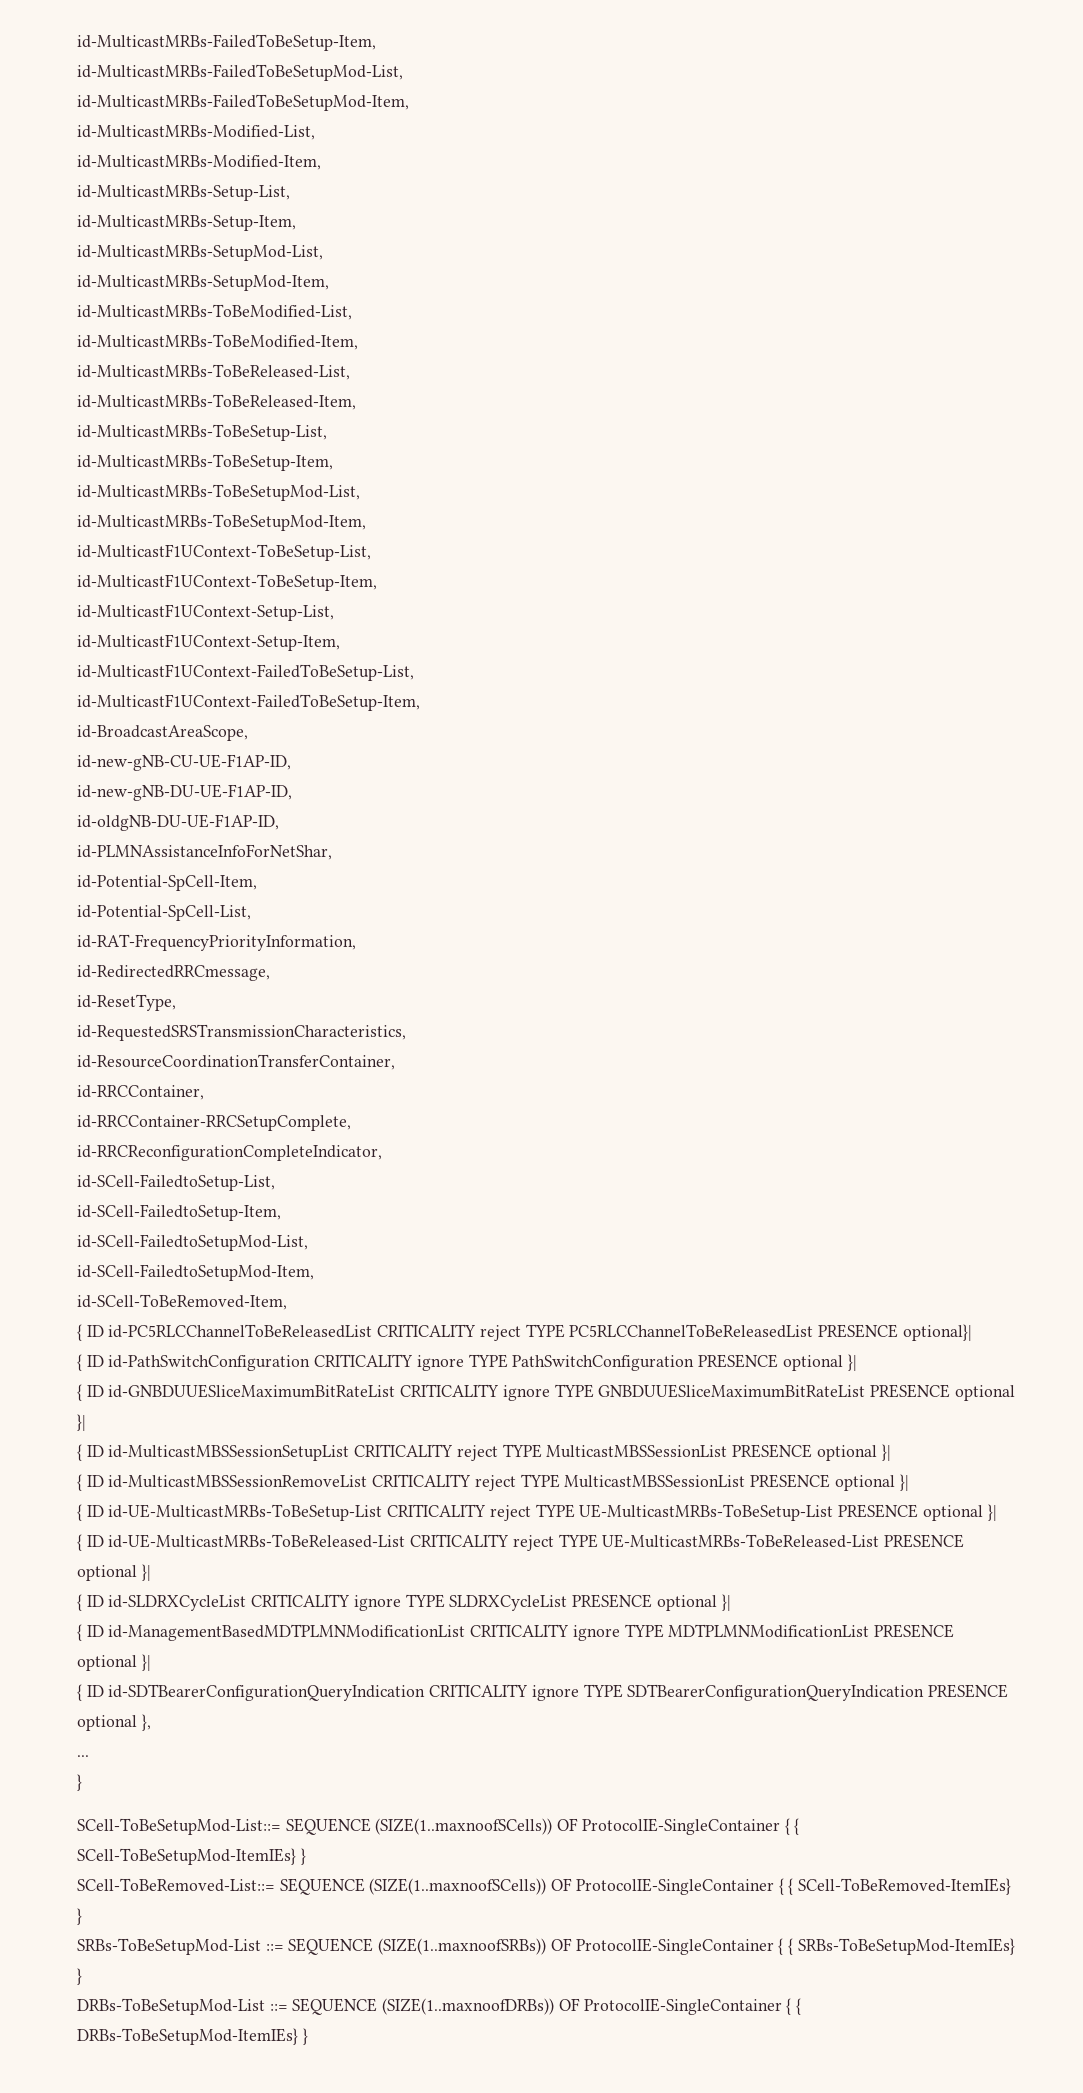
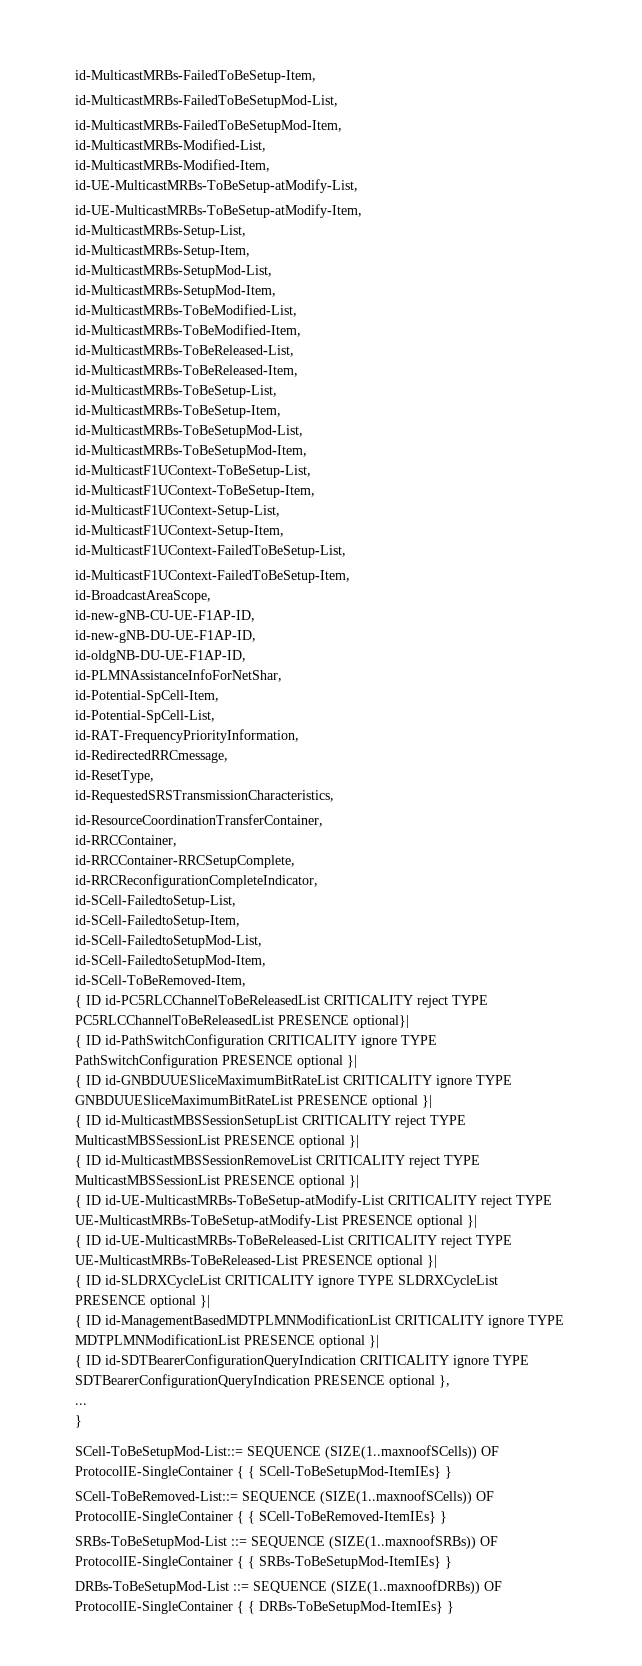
(321, 162) none -> [75,179,358,193] [75,204,362,218] // id-UE-MulticastMRBs-ToBeSetup-atModify-List, // id-UE-MulticastMRBs-ToBeSetup-atModify-Item,
[108,1504,834,1521] id-UE-MulticastMRBs-ToBeSetup-List CRITICALITY reject TYPE UE-MulticastMRBs-ToBeSetup-List -> [105,1194,552,1208] [75,1214,338,1228] id-UE-MulticastMRBs-ToBeSetup-atModify-List CRITICALITY reject TYPE UE-MulticastMRBs-ToBeSetup-atModify-List

